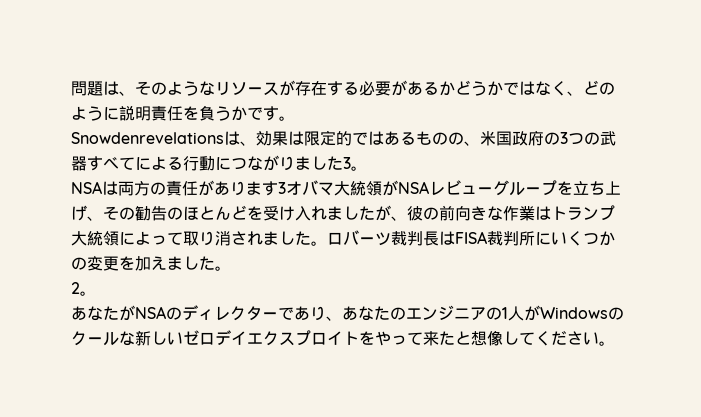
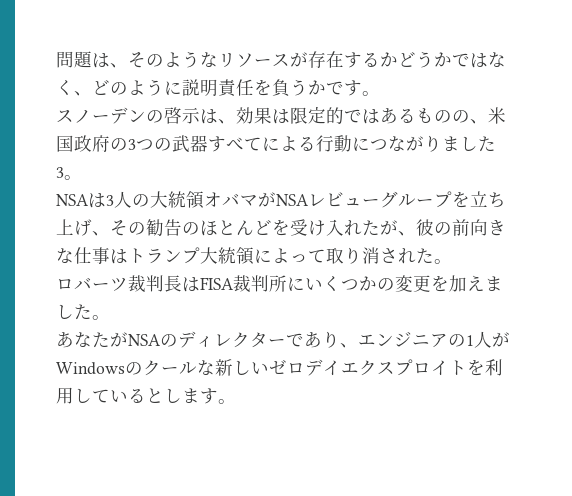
[359,80,439,96] 必要がある -> (380, 59) none
[71,132,224,144] Snowdenrevelations -> [56,107,200,124] スノーデンの啓示
[118,180,382,196] 両方の責任があります3オバマ大統領 -> [106,191,258,209] 3人の大統領オバマ
[327,206,359,220] まし -> (362, 228) none
[503,206,535,221] 作業 -> [74,247,110,264] 仕事
[263,231,327,246] ました。 -> [416,248,452,264] た。 //
[71,282,96,296] // 2。 -> (110, 317) none
[342,306,406,321] あなたの -> (358, 345) none
[375,331,599,346] やって来たと想像してください -> [485,359,503,376] [56,387,218,404] 利用しているとします

